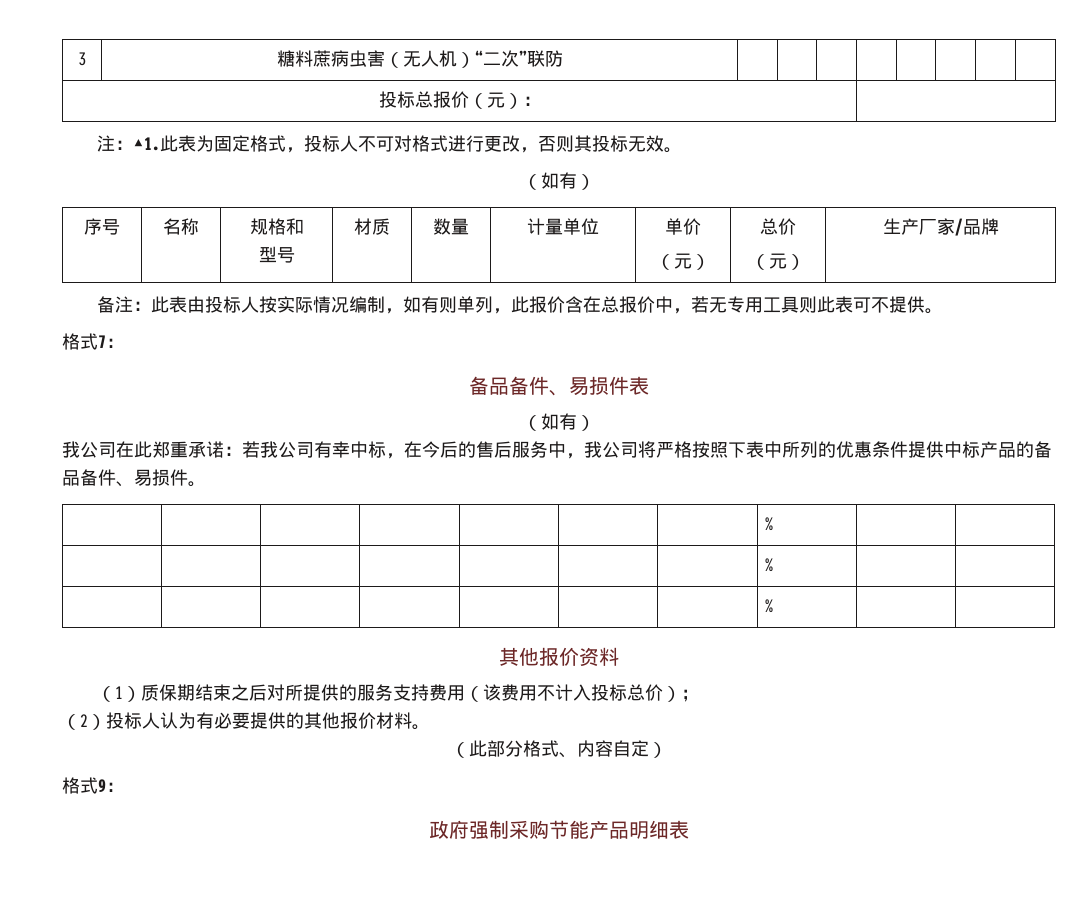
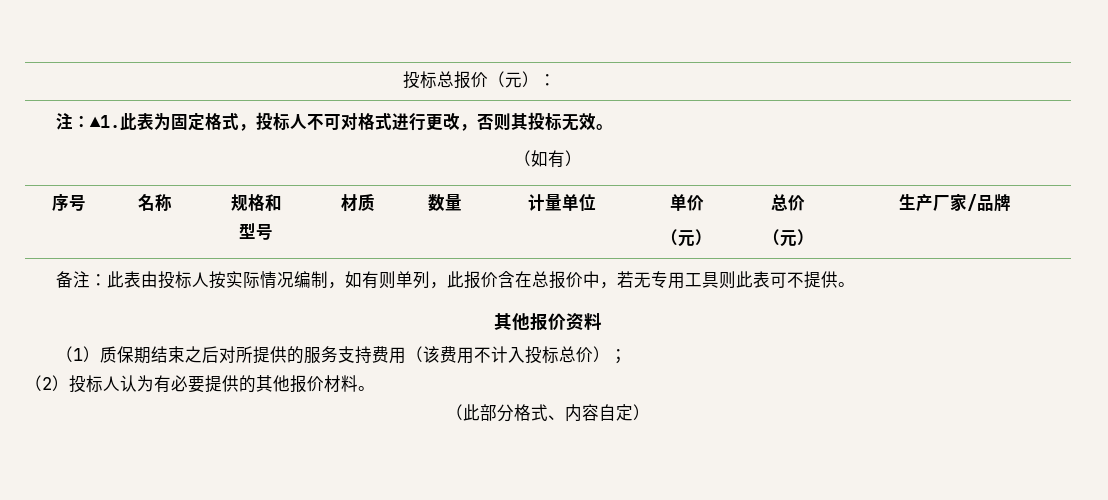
[78,52,86,66] [276,50,563,68] 3 | 糖料蔗病虫害（无人机）“二次”联防 | | | | | | | | // -> (402, 80) none
[62,333,124,350] [469,376,649,396] [523,413,595,431] [62,441,1052,459] [62,469,206,487] [764,517,773,531] [764,558,773,572] [764,599,773,613] // 格式7： // 备品备件、易损件表 // （如有） // 我公司在此郑重承诺：若我公司有幸中标，在今后的售后服务中，我公司将严格按照下表中所列的优惠条件提供中标产品的备品备件、易损件。 // | | | | | | | % | | // | | | | | | | % | | // | | | | | | | % | | -> (856, 284) none
[62,777,124,794] [429,820,689,839] // 格式9： // 政府强制采购节能产品明细表 -> (650, 412) none

